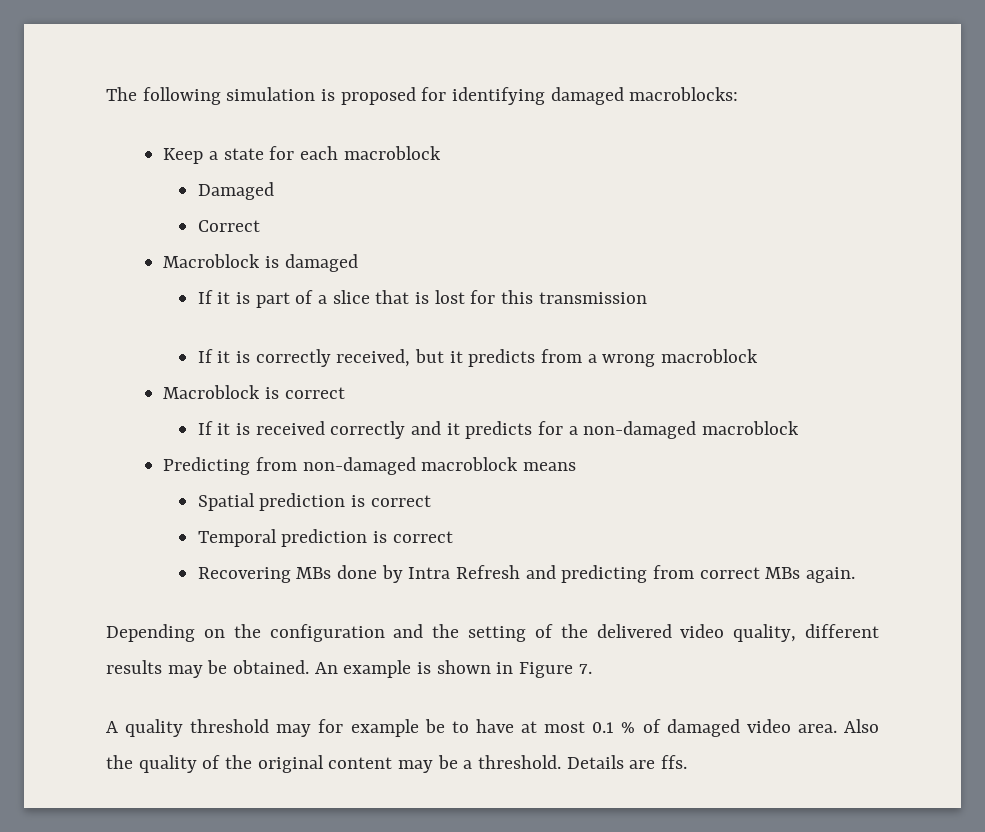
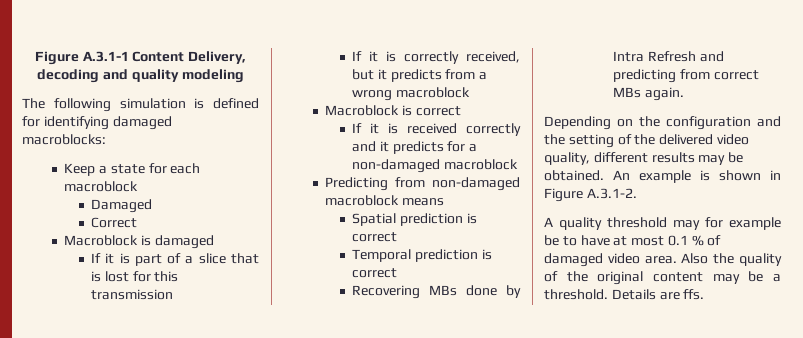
(106, 94) none -> [34,51,247,65] [37,69,244,83] Figure A.3.1-1 Content Delivery, decoding and quality modeling //
[340,87,416,105] proposed -> [213,98,259,109] defined
[578,664,592,674] 7. -> [586,188,637,199] A.3.1-2.

